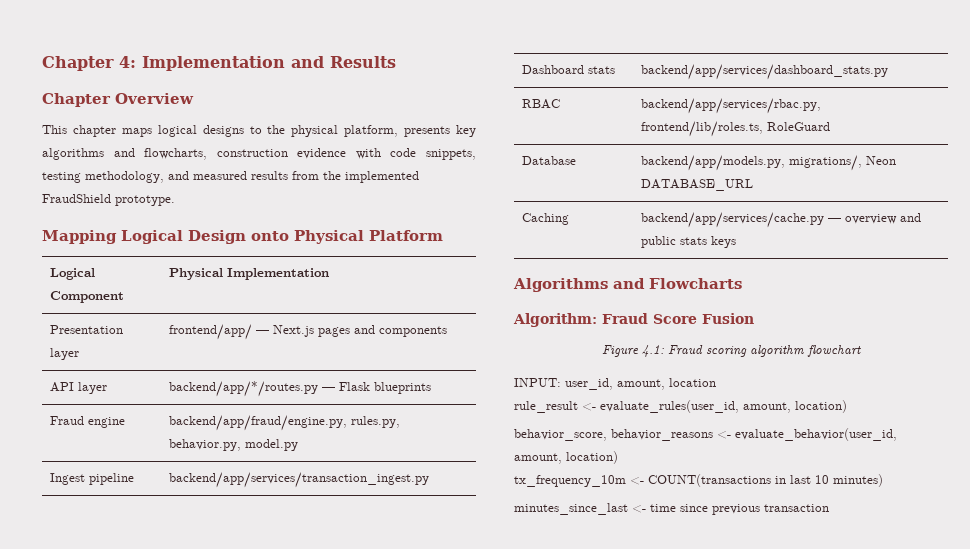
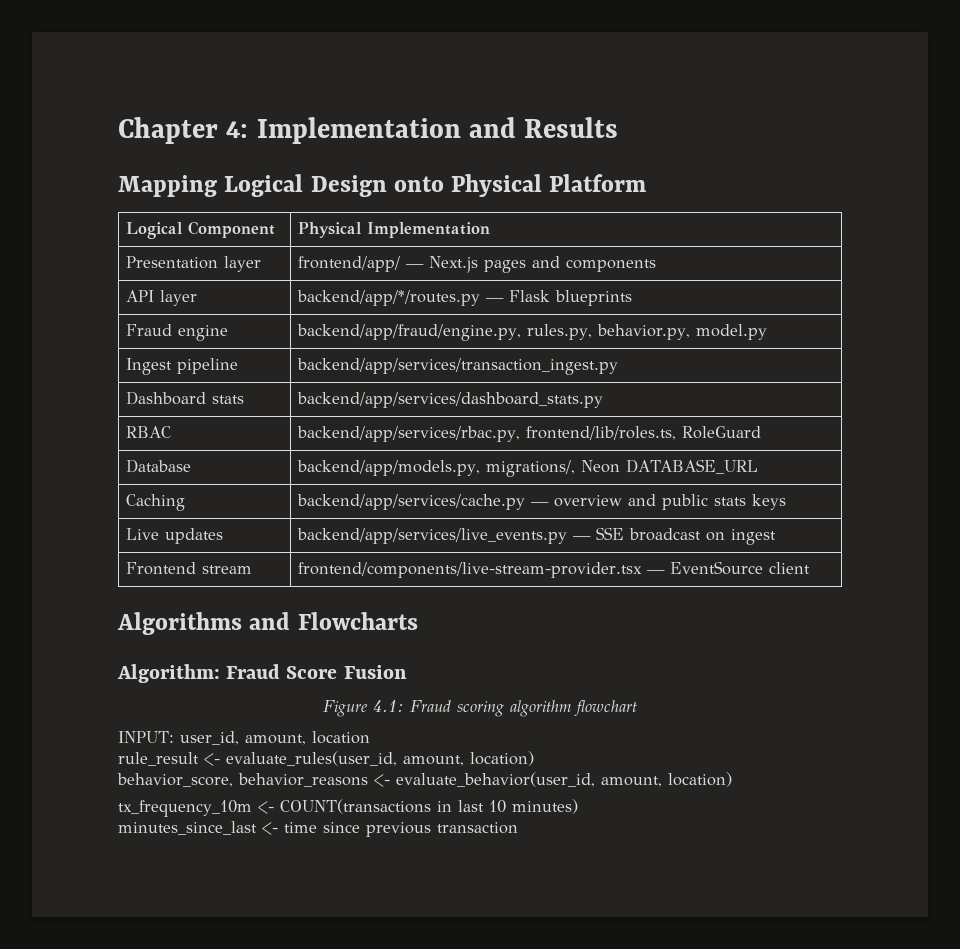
[42,93,194,107] [42,125,476,137] [42,148,476,160] [42,171,419,183] [42,194,175,206] // Chapter Overview // This chapter maps logical designs to the physical platform, presents key algorithms and flowcharts, construction evidence with code snippets, testing methodology, and measured results from the implemented FraudShield prototype. -> (619, 127) none
(737, 242) none -> [125,528,223,544] [296,527,776,545] [125,562,252,575] [297,561,810,578] // Live updates | backend/app/services/live_events.py — SSE broadcast on ingest // Frontend stream | frontend/components/live-stream-provider.tsx — EventSource client

